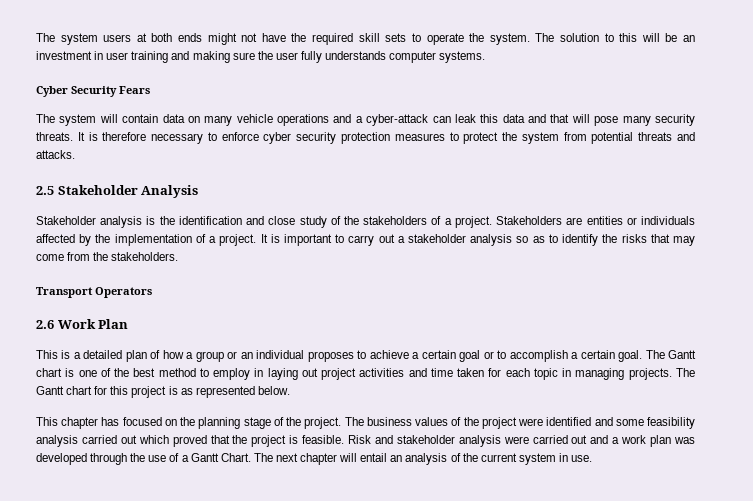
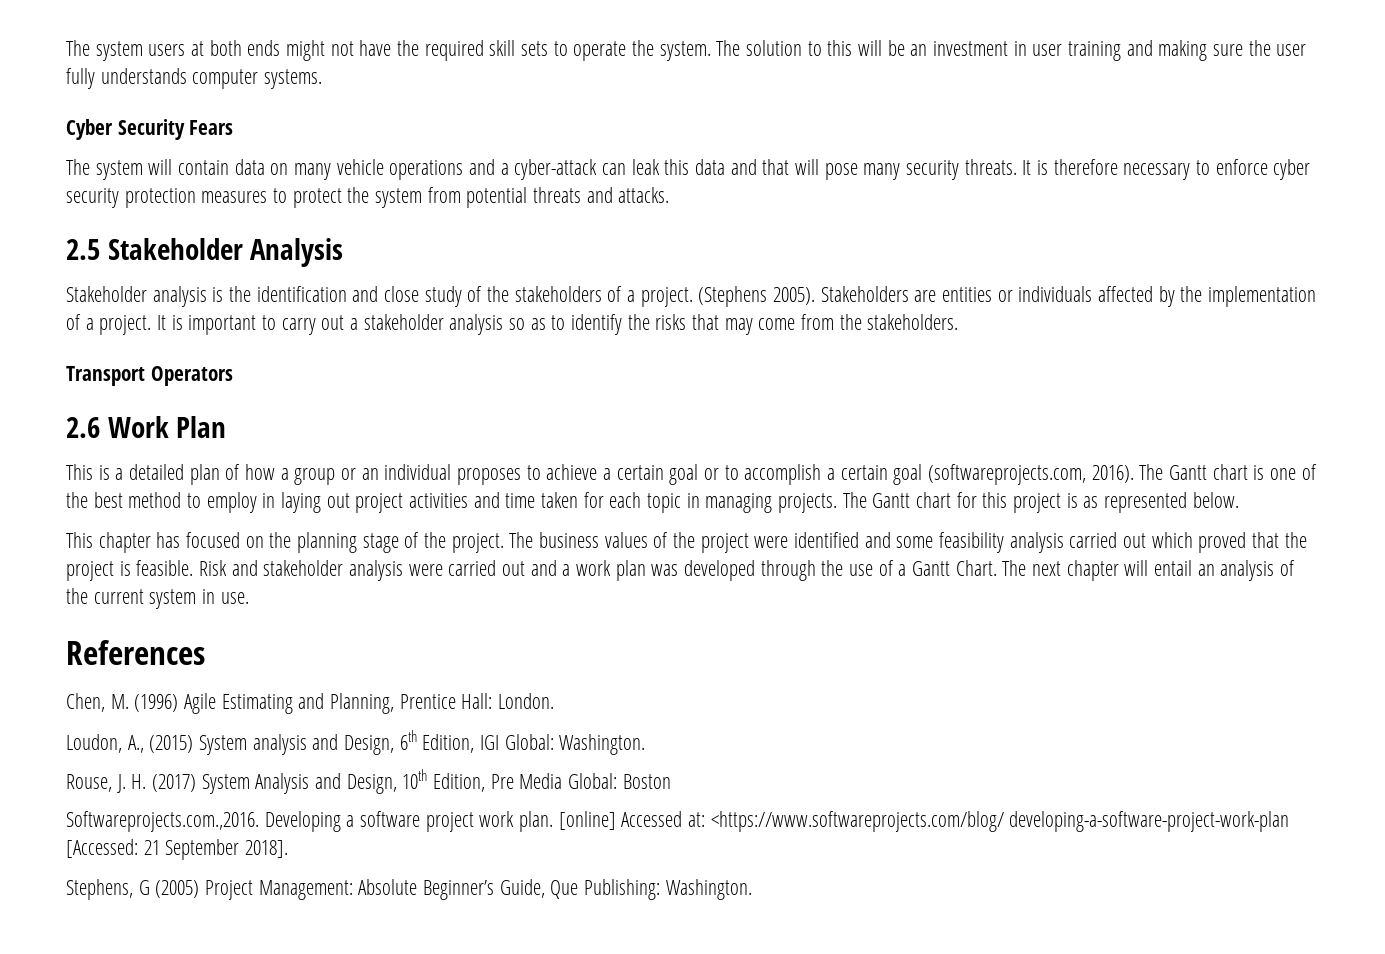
(492, 222) none -> [698,286,816,307] (Stephens 2005).
[618,350,643,362] goal. -> [893,464,1134,485] goal (softwareprojects.com, 2016).
(593, 458) none -> [66,640,205,665] [66,693,555,714] [66,730,646,755] [66,769,671,794] [66,811,1290,832] [66,839,289,860] [66,879,752,900] // References // Chen, M. (1996) Agile Estimating and Planning, Prentice Hall: London. // Loudon, A., (2015) System analysis and Design, 6th Edition, IGI Global: Washington. // Rouse, J. H. (2017) System Analysis and Design, 10th Edition, Pre Media Global: Boston // Softwareprojects.com.,2016. Developing a software project work plan. [online] Accessed at: <https://www.softwareprojects.com/blog/ developing-a-software-project-work-plan [Accessed: 21 September 2018]. // Stephens, G (2005) Project Management: Absolute Beginner’s Guide, Que Publishing: Washington.

